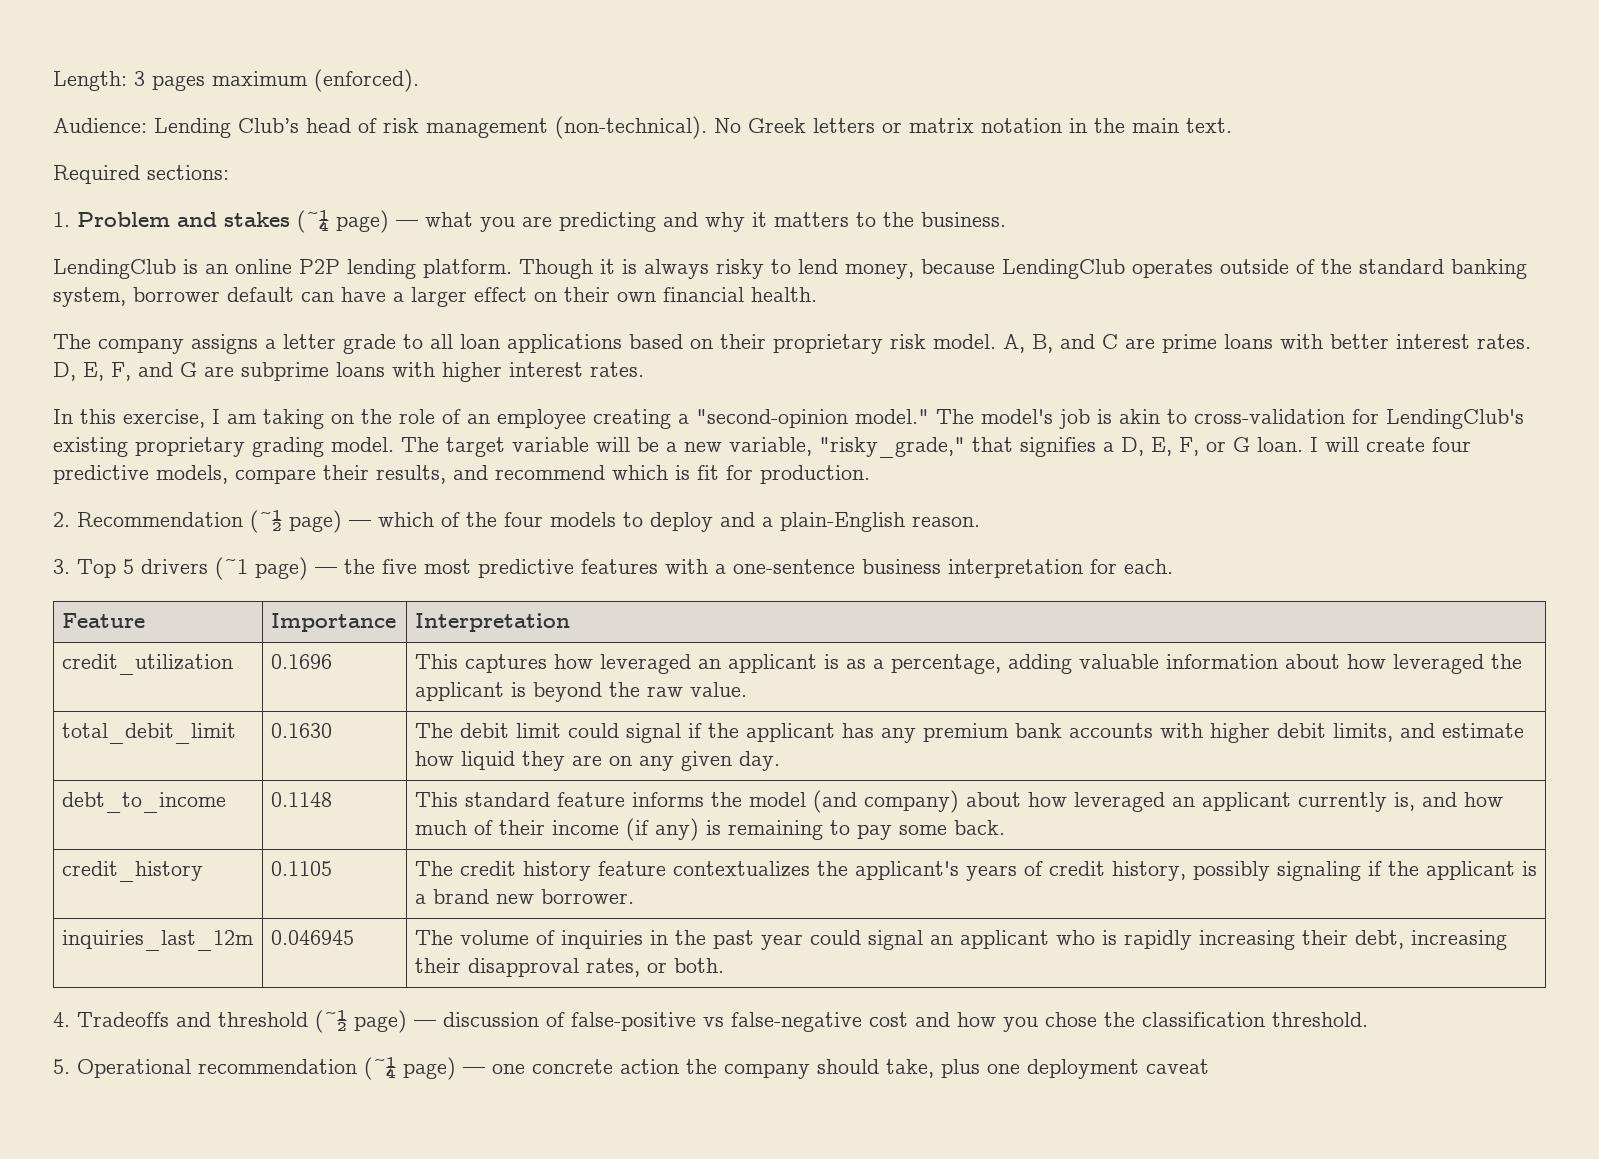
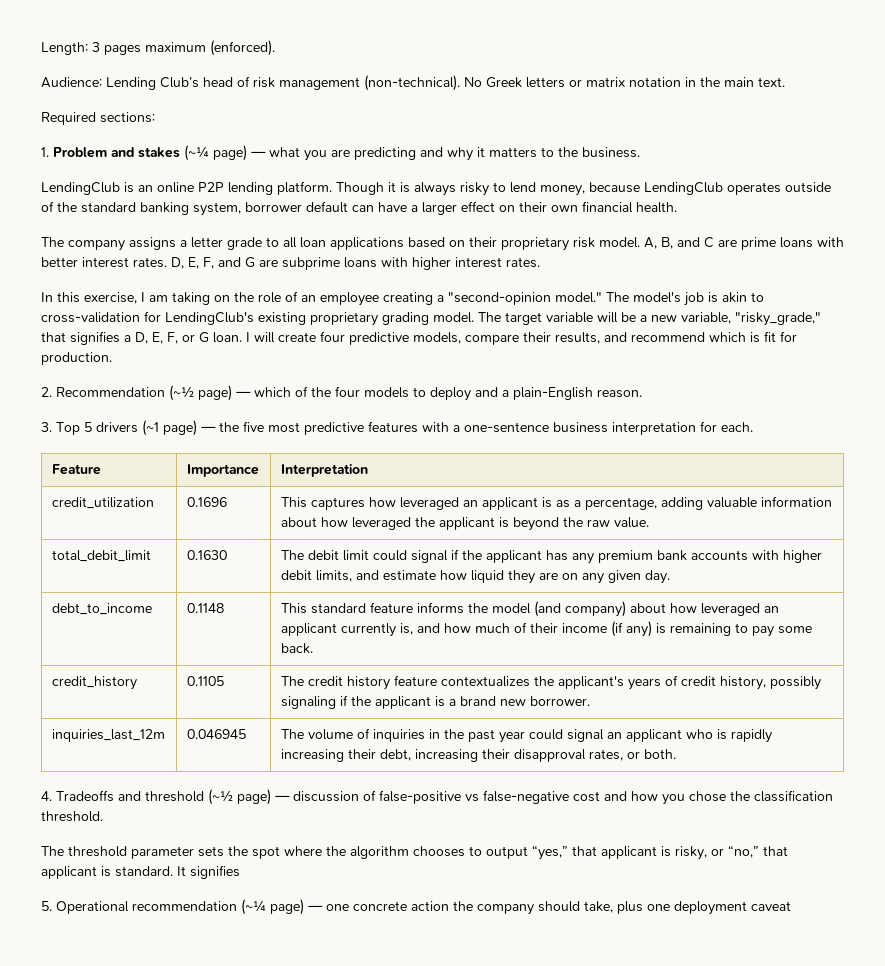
(1368, 1019) none -> [41,845,788,860] [41,865,240,879] // The threshold parameter sets the spot where the algorithm chooses to output “yes,” that applicant is risky, or “no,” that applicant is standard. It signifies

